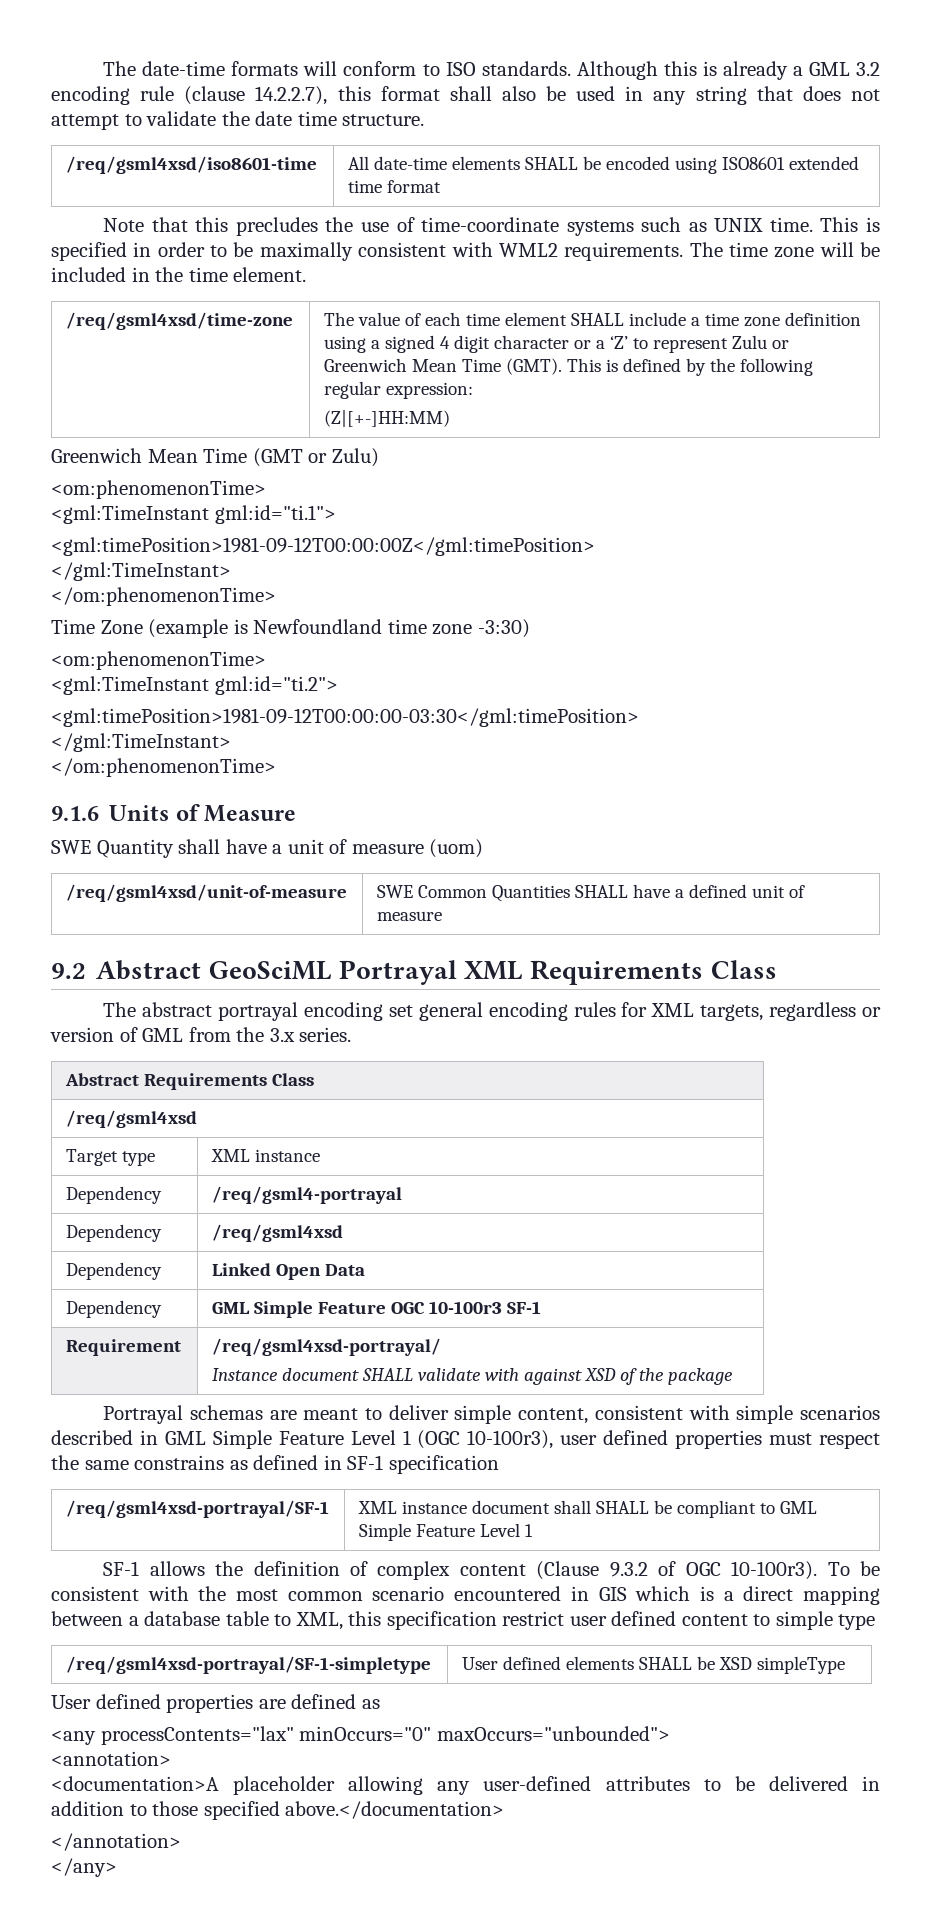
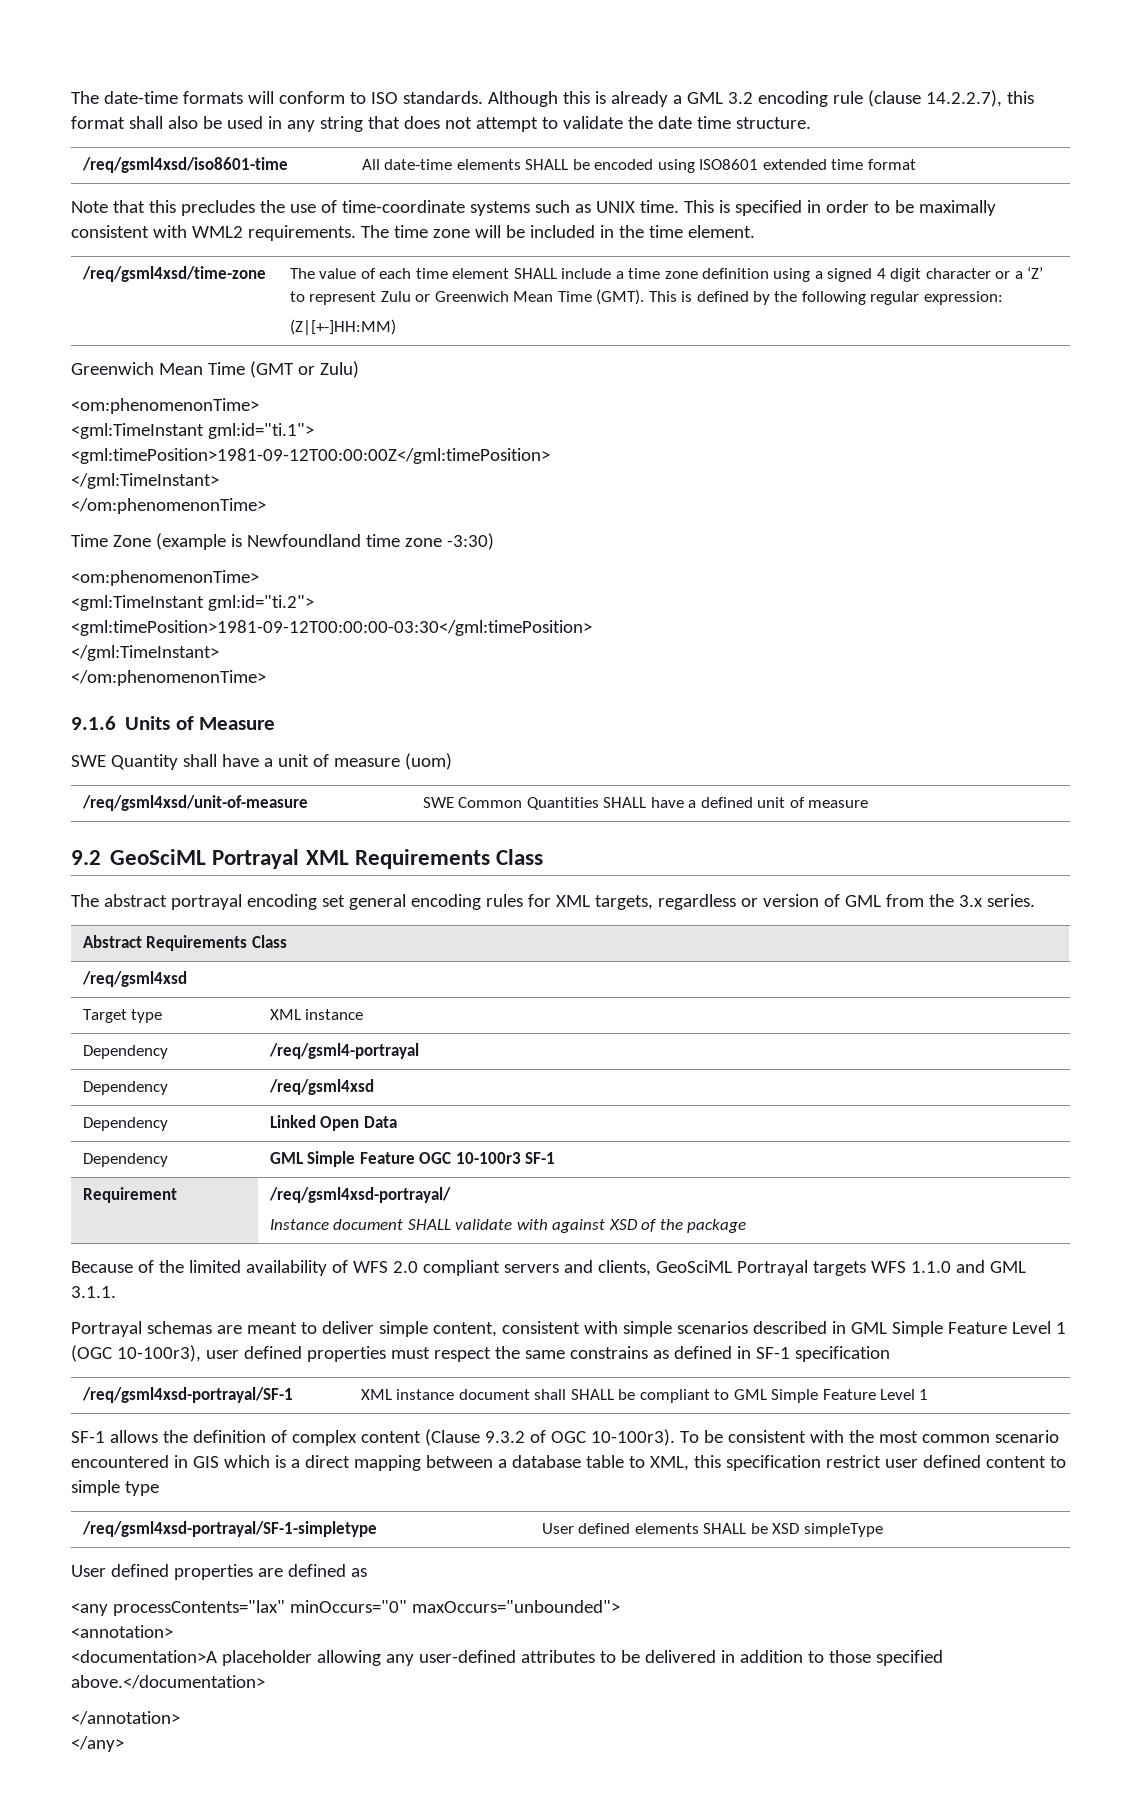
[96,960,202,980] Abstract -> (101, 857) none
(734, 1376) none -> [71,1260,1026,1276] [71,1286,116,1298] // Because of the limited availability of WFS 2.0 compliant servers and clients, GeoSciML Portrayal targets WFS 1.1.0 and GML 3.1.1.

